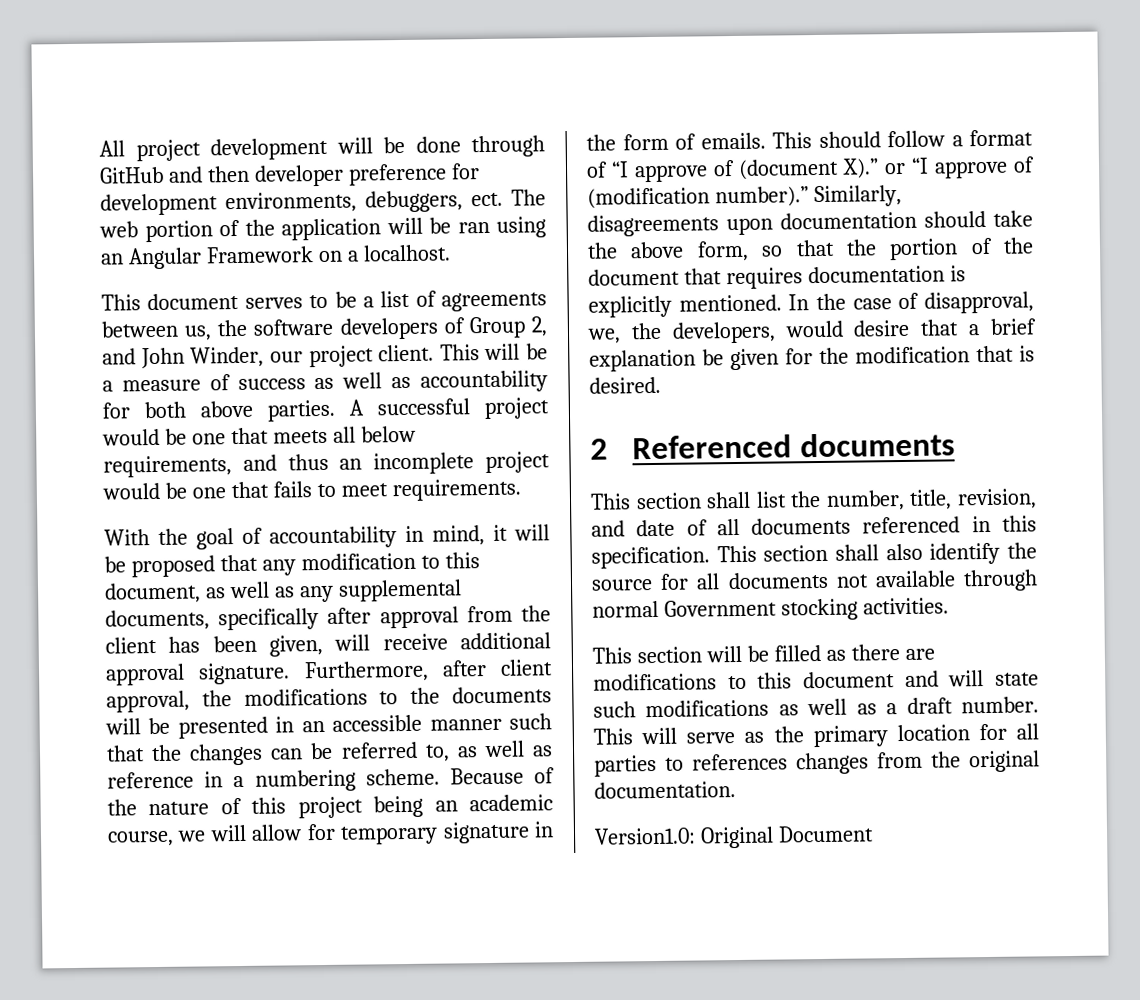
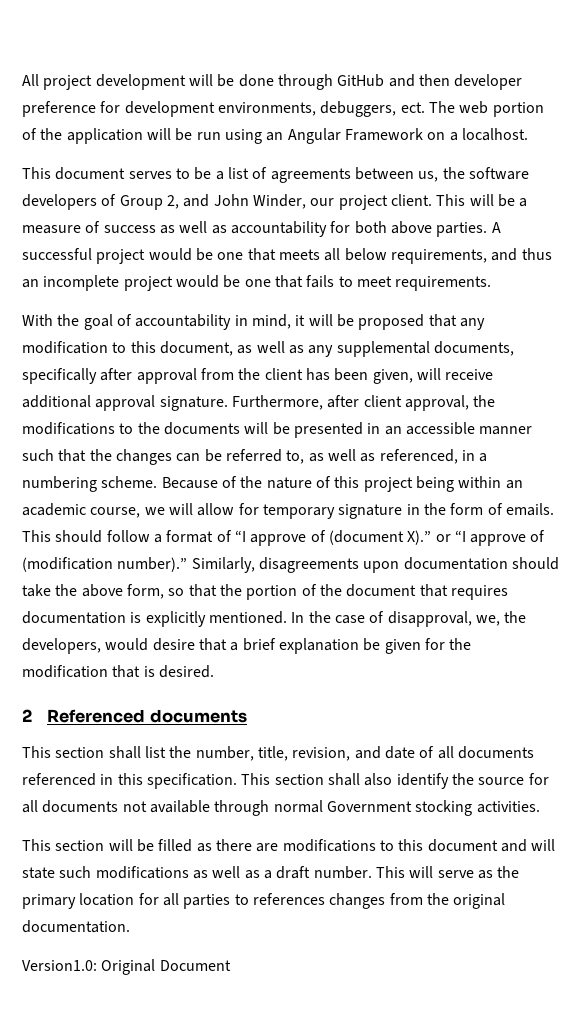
[457,221,490,234] ran -> [196,132,221,140] run
[107,771,194,789] reference -> [379,449,458,464] referenced,
(424, 806) none -> [458,476,502,488] within

